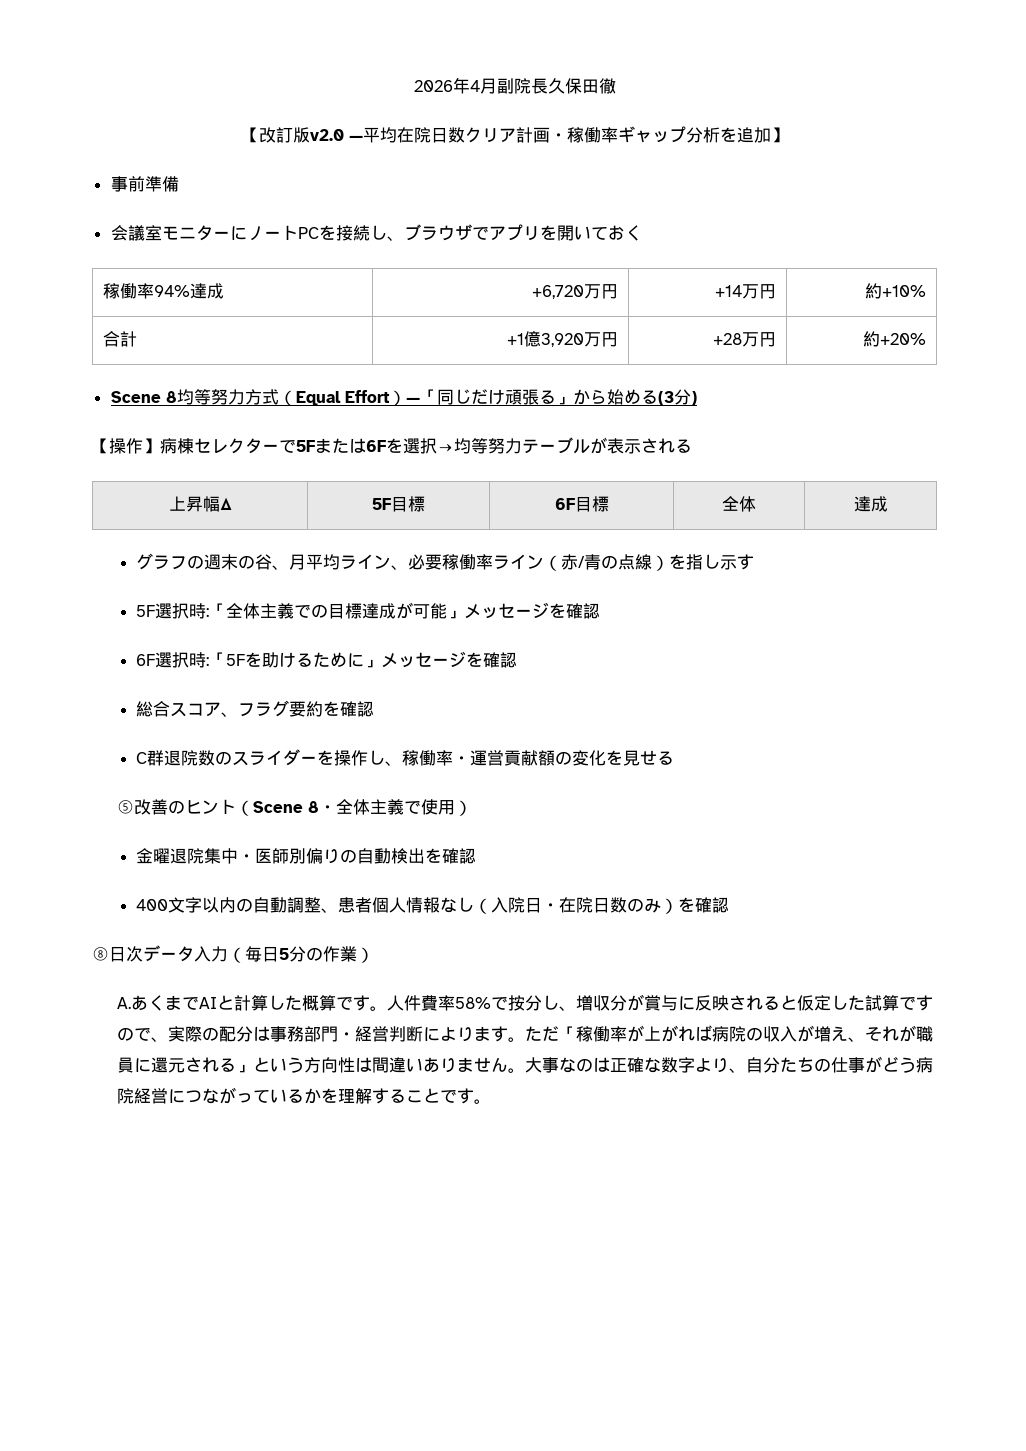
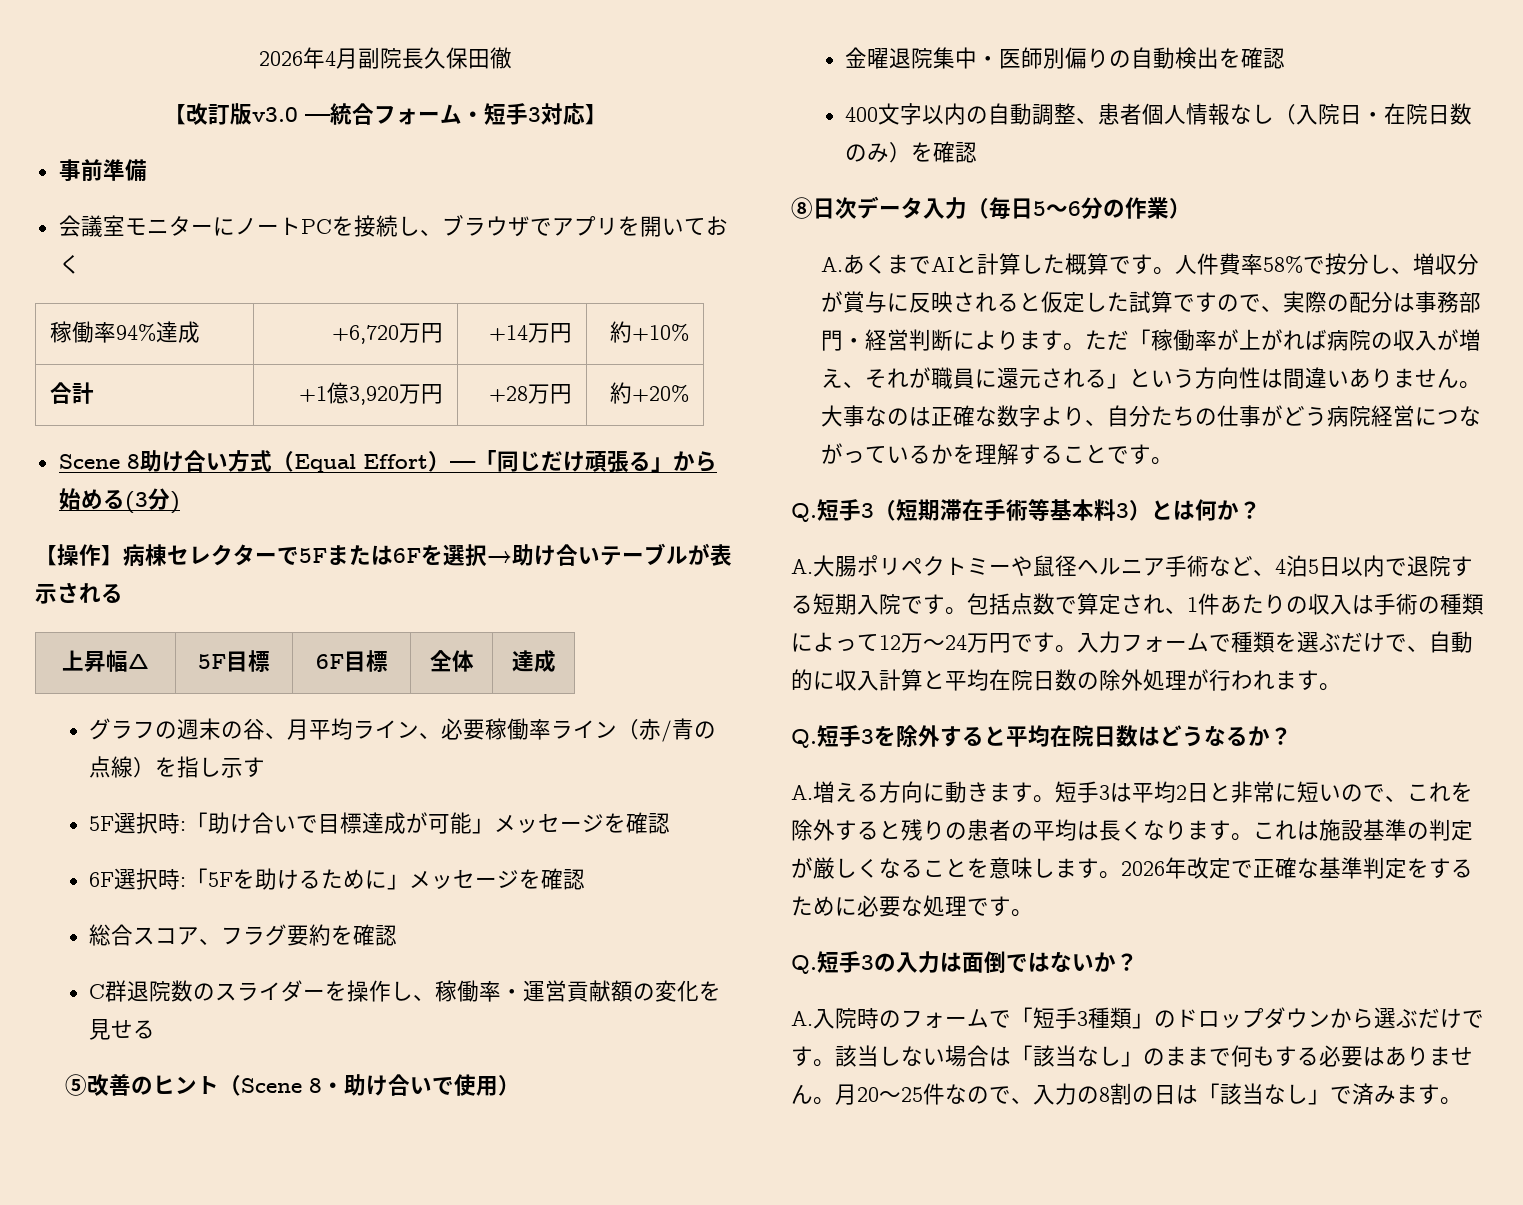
[309,126,771,143] v2.0 —平均在院日数クリア計画・稼働率ギャップ分析を追加 -> [251,103,585,125] v3.0 —統合フォーム・短手3対応
[176,389,245,405] 均等努力 -> [139,450,228,472] 助け合い
[454,438,522,454] 均等努力 -> [512,544,600,566] 助け合い
[226,603,329,619] 全体主義での -> [207,812,318,834] 助け合いで
[336,799,405,815] 全体主義 -> [344,1074,433,1096] 助け合い
(289, 954) none -> [1046,201,1081,216] 〜6
(492, 1101) none -> [791,499,1261,522] [791,555,1473,577] [791,593,1484,615] [791,631,1473,653] [791,669,1341,691] [791,725,1292,748] [791,781,1473,803] [791,819,1473,841] [791,857,1473,879] [791,895,1033,917] [791,951,1138,974] [791,1007,1484,1029] [791,1045,1473,1067] [791,1083,1462,1105] // Q.短手3（短期滞在手術等基本料3）とは何か？ // A.大腸ポリペクトミーや鼠径ヘルニア手術など、4泊5日以内で退院する短期入院です。包括点数で算定され、1件あたりの収入は手術の種類によって12万〜24万円です。入力フォームで種類を選ぶだけで、自動的に収入計算と平均在院日数の除外処理が行われます。 // Q.短手3を除外すると平均在院日数はどうなるか？ // A.増える方向に動きます。短手3は平均2日と非常に短いので、これを除外すると残りの患者の平均は長くなります。これは施設基準の判定が厳しくなることを意味します。2026年改定で正確な基準判定をするために必要な処理です。 // Q.短手3の入力は面倒ではないか？ // A.入院時のフォームで「短手3種類」のドロップダウンから選ぶだけです。該当しない場合は「該当なし」のままで何もする必要はありません。月20〜25件なので、入力の8割の日は「該当なし」で済みます。

